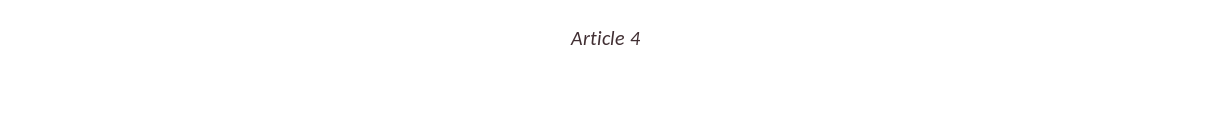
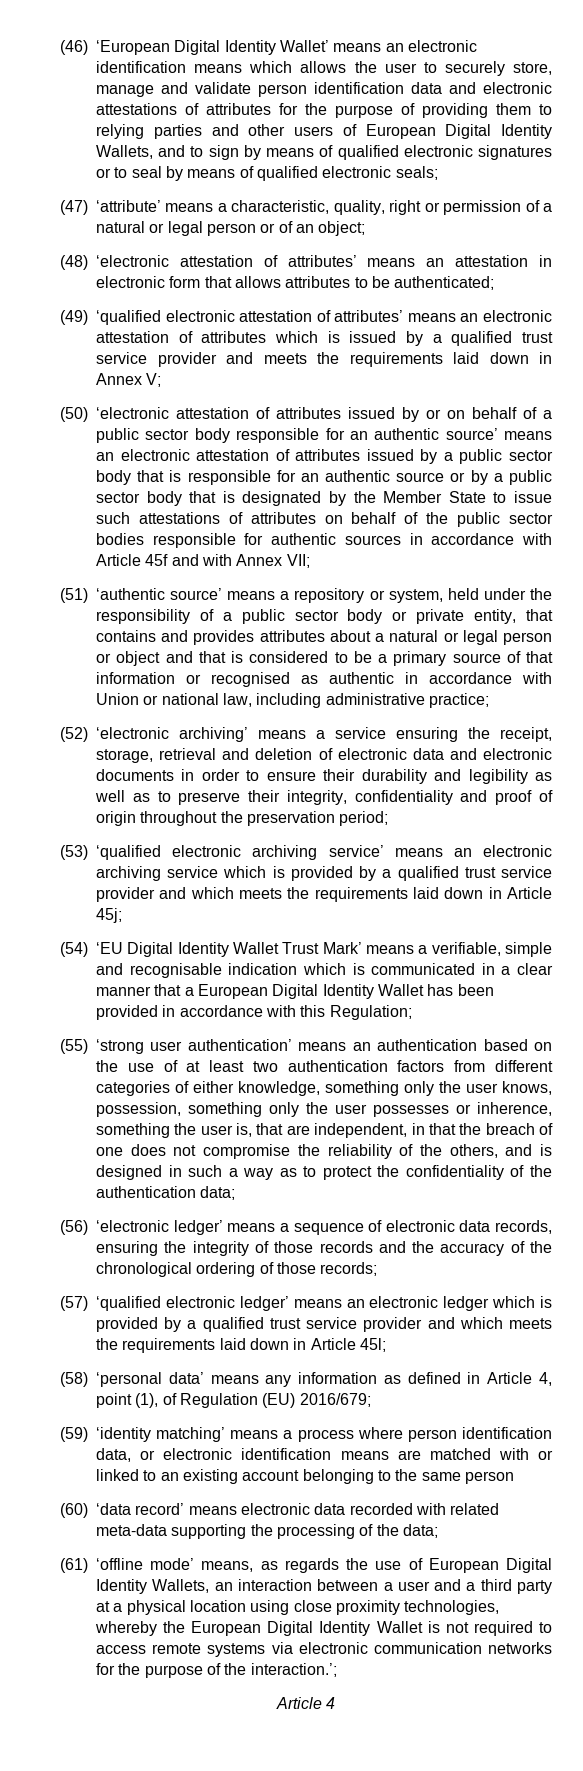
(569, 38) none -> [60,40,477,55] [96,61,552,76] [96,82,552,97] [96,103,552,118] [96,124,552,139] [96,145,552,160] [96,166,438,181] [60,200,553,215] [96,221,366,236] [60,255,552,270] [96,276,495,290] [60,310,552,325] [96,331,554,346] [96,352,552,367] [96,373,162,387] [60,407,552,422] [96,428,552,443] [96,449,553,464] [96,470,552,485] [96,491,553,506] [96,512,554,527] [96,533,552,548] [96,554,310,568] [60,588,552,603] [96,609,554,624] [96,630,552,645] [96,651,553,666] [96,672,552,687] [96,693,489,708] [60,727,552,742] [96,748,552,763] [96,769,553,784] [95,790,553,805] [96,811,389,826] [60,845,553,860] [96,866,552,881] [96,887,552,902] [96,908,122,923] [60,942,552,957] [96,963,553,978] [96,984,494,999] [96,1005,412,1020] [60,1039,552,1054] [96,1060,553,1072] [96,1081,552,1096] [96,1102,552,1117] [96,1123,554,1138] [96,1144,552,1159] [96,1165,553,1180] [96,1186,236,1200] [60,1220,552,1235] [96,1241,552,1256] [96,1262,378,1277] [60,1296,552,1311] [96,1317,552,1332] [96,1338,386,1353] [60,1372,552,1387] [96,1393,371,1408] [60,1427,552,1442] [96,1448,553,1462] [96,1469,514,1484] [60,1503,500,1518] [96,1524,438,1539] [60,1558,552,1573] [96,1579,553,1594] [96,1600,500,1615] [95,1621,552,1636] [96,1642,553,1657] [96,1663,337,1678] (46) ‘European Digital Identity Wallet’ means an electronic identification means which allows the user to securely store, manage and validate person identification data and electronic attestations of attributes for the purpose of providing them to relying parties and other users of European Digital Identity Wallets, and to sign by means of qualified electronic signatures or to seal by means of qualified electronic seals; // (47) ‘attribute’ means a characteristic, quality, right or permission of a natural or legal person or of an object; // (48) ‘electronic attestation of attributes’ means an attestation in electronic form that allows attributes to be authenticated; // (49) ‘qualified electronic attestation of attributes’ means an electronic attestation of attributes which is issued by a qualified trust service provider and meets the requirements laid down in Annex V; // (50) ‘electronic attestation of attributes issued by or on behalf of a public sector body responsible for an authentic source’ means an electronic attestation of attributes issued by a public sector body that is responsible for an authentic source or by a public sector body that is designated by the Member State to issue such attestations of attributes on behalf of the public sector bodies responsible for authentic sources in accordance with Article 45f and with Annex VII; // (51) ‘authentic source’ means a repository or system, held under the responsibility of a public sector body or private entity, that contains and provides attributes about a natural or legal person or object and that is considered to be a primary source of that information or recognised as authentic in accordance with Union or national law, including administrative practice; // (52) ‘electronic archiving’ means a service ensuring the receipt, storage, retrieval and deletion of electronic data and electronic documents in order to ensure their durability and legibility as well as to preserve their integrity, confidentiality and proof of origin throughout the preservation period; // (53) ‘qualified electronic archiving service’ means an electronic archiving service which is provided by a qualified trust service provider and which meets the requirements laid down in Article 45j; // (54) ‘EU Digital Identity Wallet Trust Mark’ means a verifiable, simple and recognisable indication which is communicated in a clear manner that a European Digital Identity Wallet has been provided in accordance with this Regulation; // (55) ‘strong user authentication’ means an authentication based on the use of at least two authentication factors from different categories of either knowledge, something only the user knows, possession, something only the user possesses or inherence, something the user is, that are independent, in that the breach of one does not compromise the reliability of the others, and is designed in such a way as to protect the confidentiality of the authentication data; // (56) ‘electronic ledger’ means a sequence of electronic data records, ensuring the integrity of those records and the accuracy of the chronological ordering of those records; // (57) ‘qualified electronic ledger’ means an electronic ledger which is provided by a qualified trust service provider and which meets the requirements laid down in Article 45l; // (58) ‘personal data’ means any information as defined in Article 4, point (1), of Regulation (EU) 2016/679; // (59) ‘identity matching’ means a process where person identification data, or electronic identification means are matched with or linked to an existing account belonging to the same person // (60) ‘data record’ means electronic data recorded with related meta-data supporting the processing of the data; // (61) ‘offline mode’ means, as regards the use of European Digital Identity Wallets, an interaction between a user and a third party at a physical location using close proximity technologies, whereby the European Digital Identity Wallet is not required to access remote systems via electronic communication networks for the purpose of the interaction.’; //

